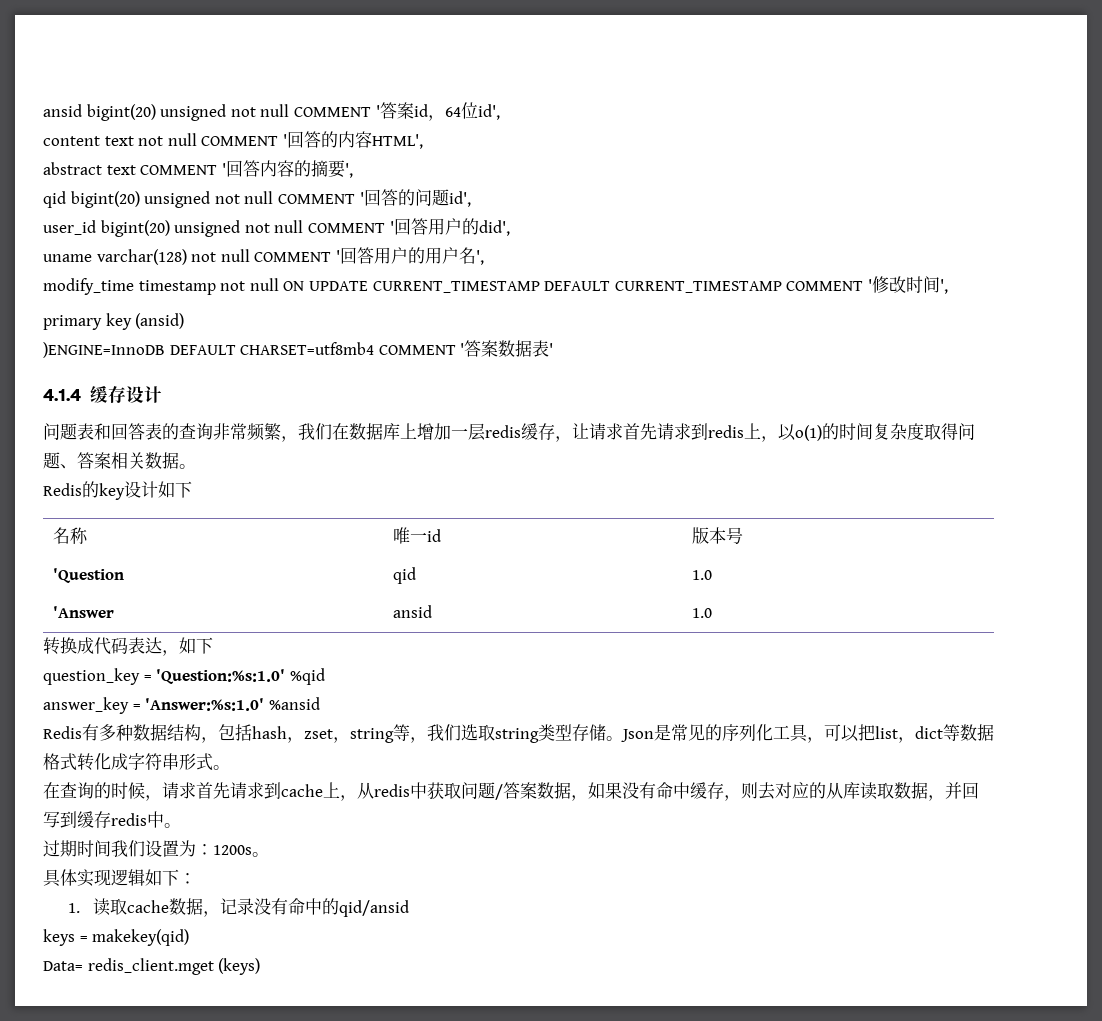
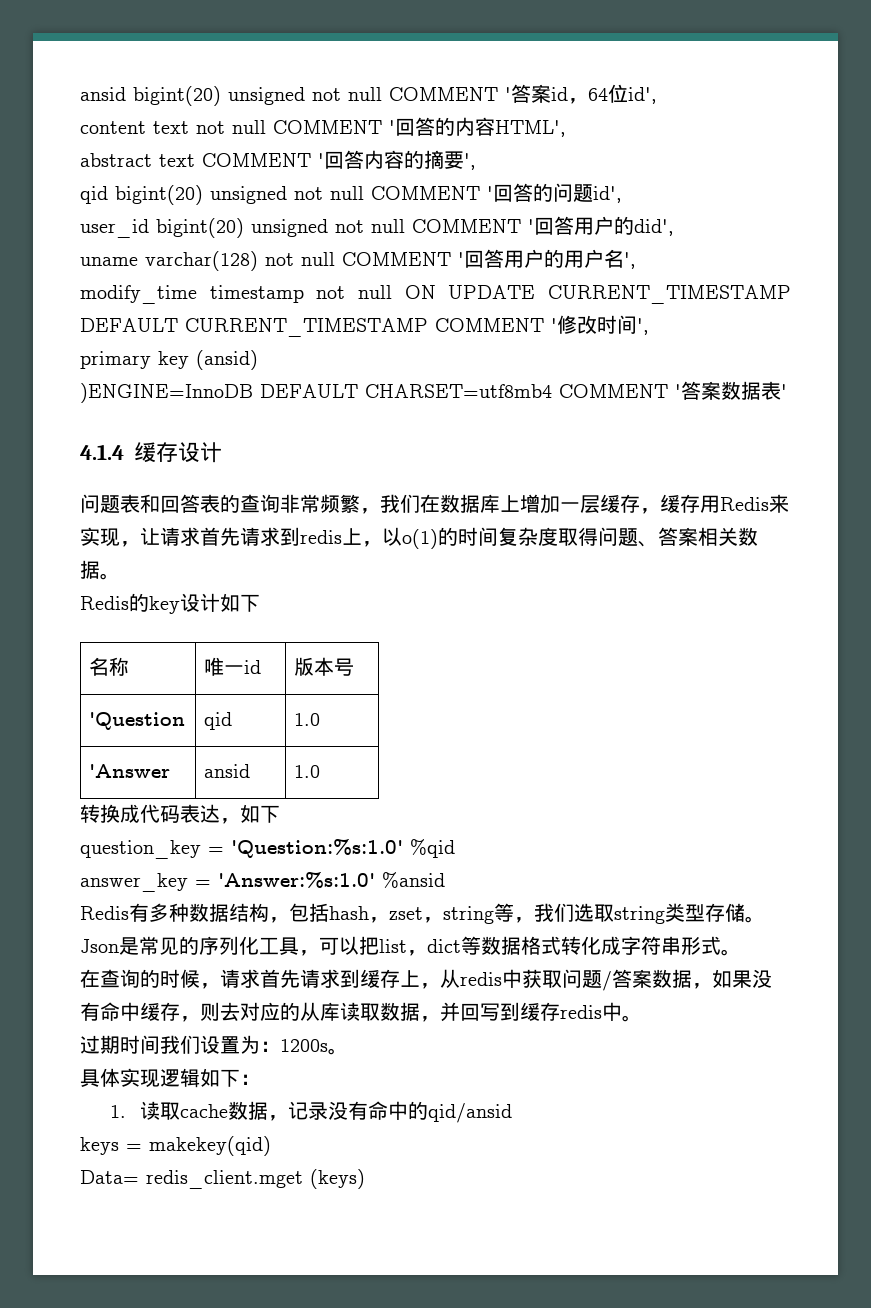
[485,423,555,440] redis缓存 -> [600,494,789,514] [80,527,120,547] 缓存，缓存用Redis来实现
[281,784,323,797] cache -> [360,969,400,988] 缓存

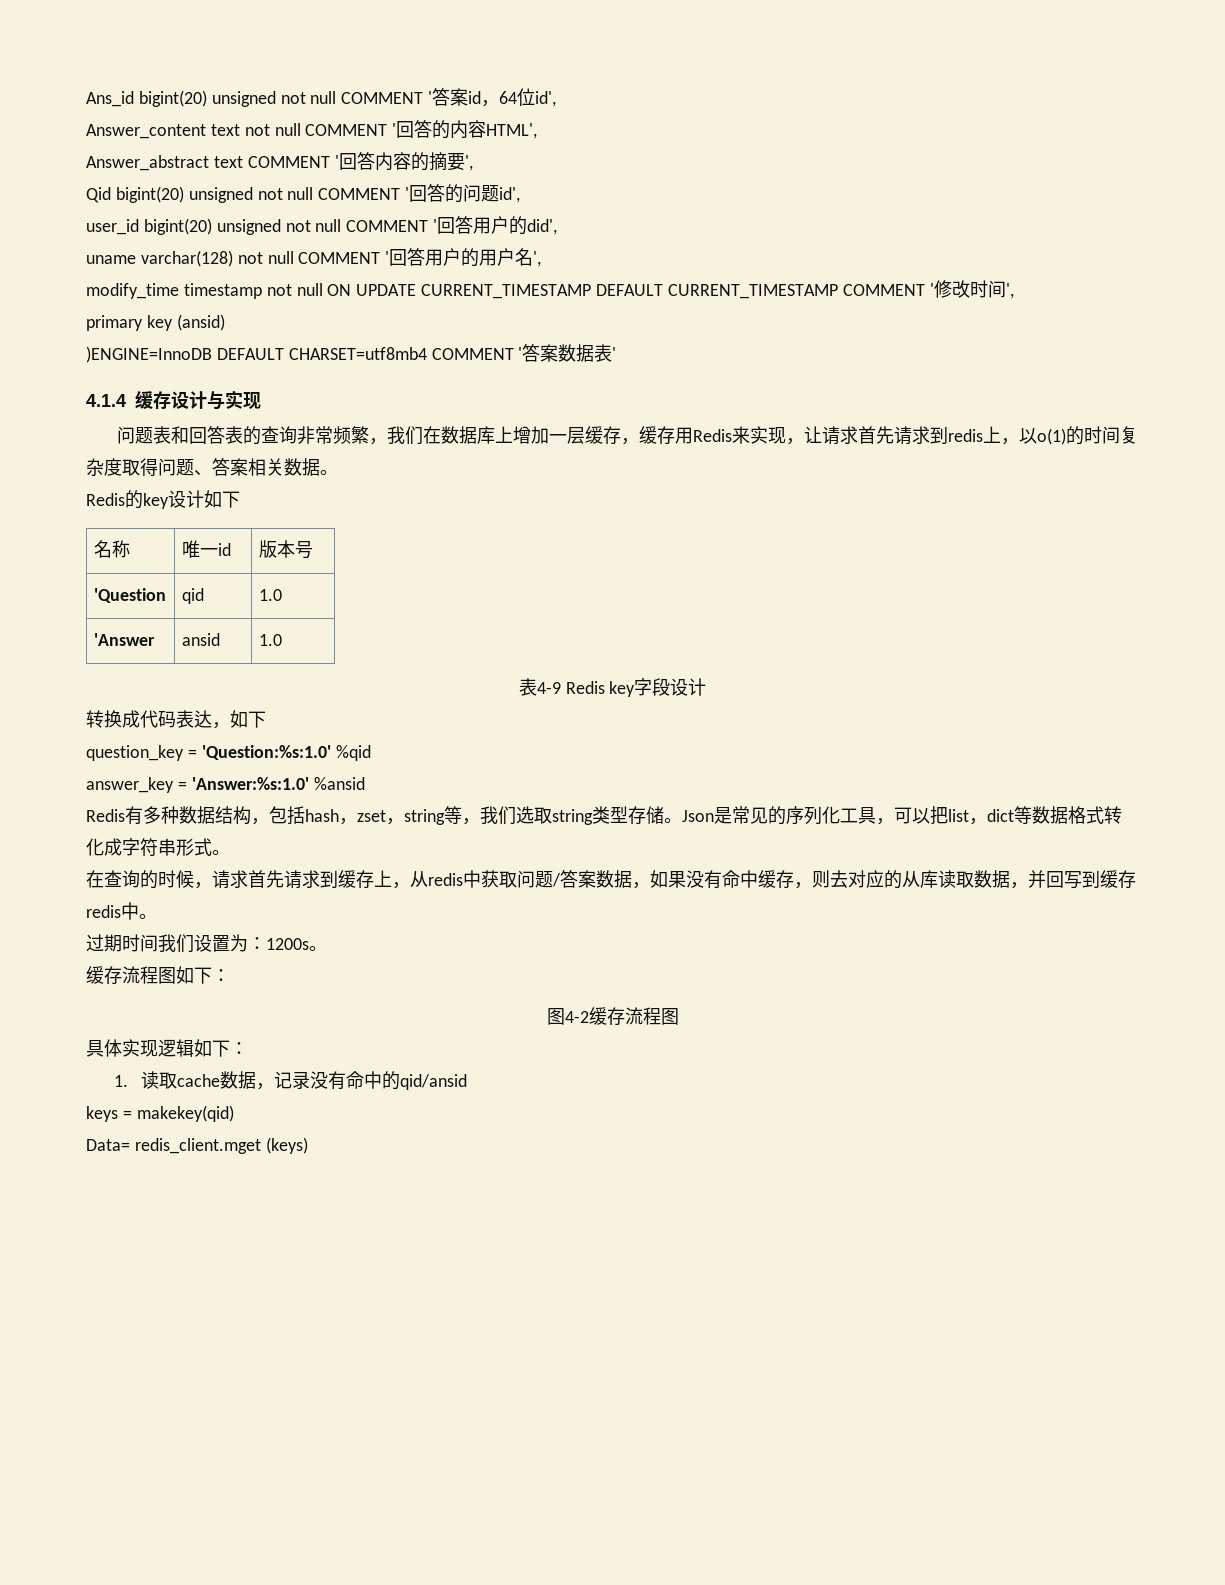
[80,87,126,101] ansid -> [86,91,134,107] Ans_id
[80,121,146,134] content -> [86,124,206,139] Answer_content
[80,153,152,167] abstract -> [86,155,209,171] Answer_abstract
[80,186,108,204] qid -> [86,187,111,203] Qid
(222, 452) none -> [207,390,261,410] 与实现
(321, 771) none -> [518,678,707,697] // 表4-9 Redis key字段设计
(348, 1051) none -> [86,966,230,984] [546,1007,679,1025] // 缓存流程图如下： // 图4-2缓存流程图

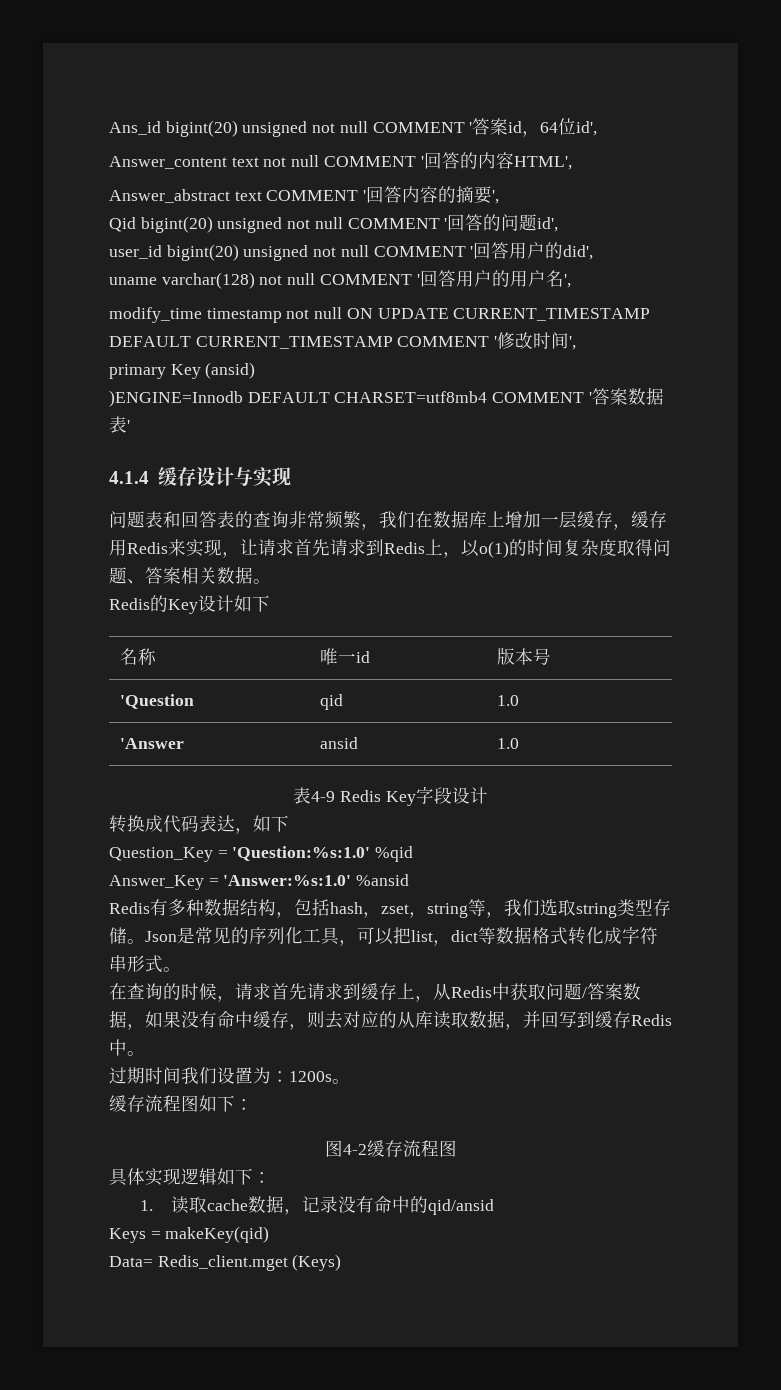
[146,315,173,331] key -> [170,364,201,379] Key
[86,346,212,363] )ENGINE=InnoDB -> [109,390,243,407] )ENGINE=Innodb
[948,429,984,442] redis -> [384,542,425,554] Redis
[143,493,169,509] key -> [168,599,198,614] Key
[609,681,636,697] key -> [385,791,416,806] Key
[86,745,184,761] question_key -> [109,847,213,862] Question_Key
[86,777,174,793] answer_key -> [109,875,204,890] Answer_Key
[428,873,463,886] redis -> [451,986,492,998] Redis
[86,905,121,918] redis -> [631,1014,672,1026] Redis
[86,1105,234,1122] keys = makekey(qid) -> [109,1226,270,1243] Keys = makeKey(qid)
[134,1137,308,1154] redis_client.mget (keys) -> [157,1254,342,1271] Redis_client.mget (Keys)

